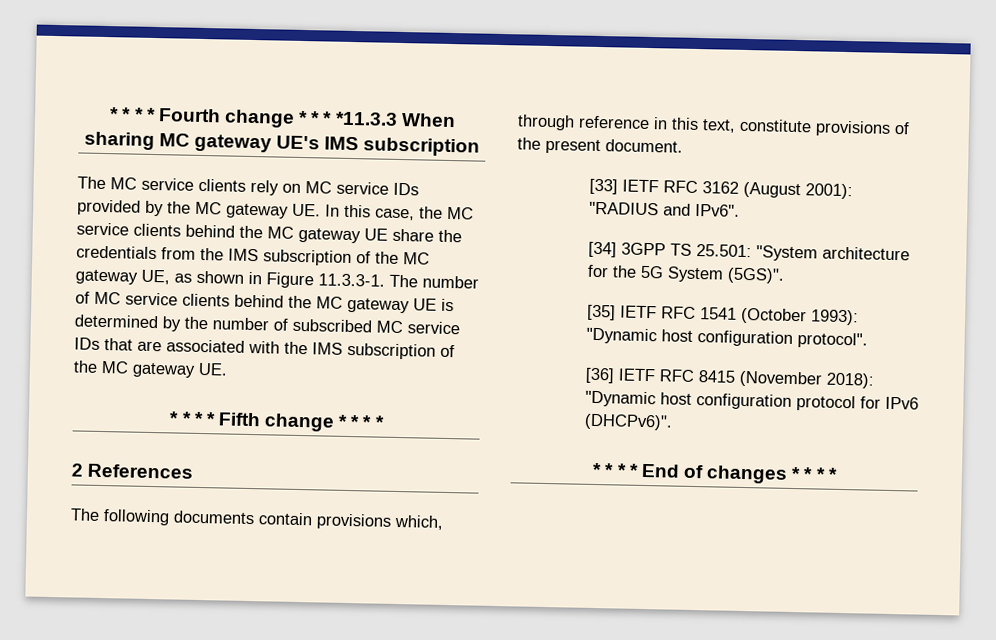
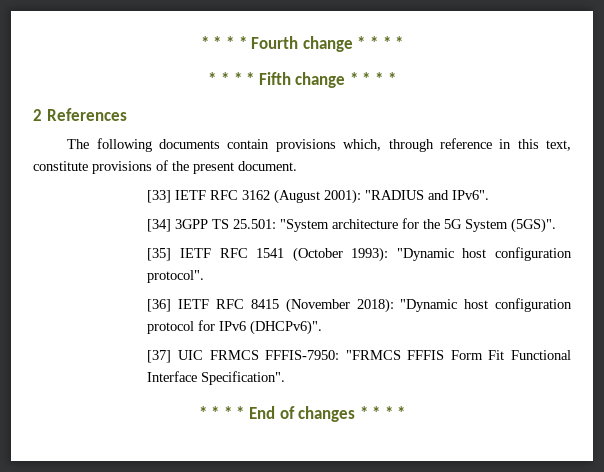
[334,111,456,128] [83,131,481,157] [77,176,419,196] [77,199,474,221] [76,222,462,244] [76,245,430,267] [75,269,479,289] [75,291,454,314] [74,314,460,335] [74,337,455,360] [73,360,228,378] *11.3.3 When sharing MC gateway UE's IMS subscription // The MC service clients rely on MC service IDs provided by the MC gateway UE. In this case, the MC service clients behind the MC gateway UE share the credentials from the IMS subscription of the MC gateway UE, as shown in Figure 11.3.3-1. The number of MC service clients behind the MC gateway UE is determined by the number of subscribed MC service IDs that are associated with the IMS subscription of the MC gateway UE. -> [395,36,404,49] *
(673, 422) none -> [147,350,571,363] [147,371,286,385] // [37] UIC FRMCS FFFIS-7950: "FRMCS FFFIS Form Fit Functional Interface Specification".

